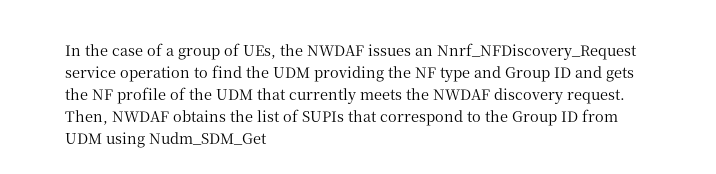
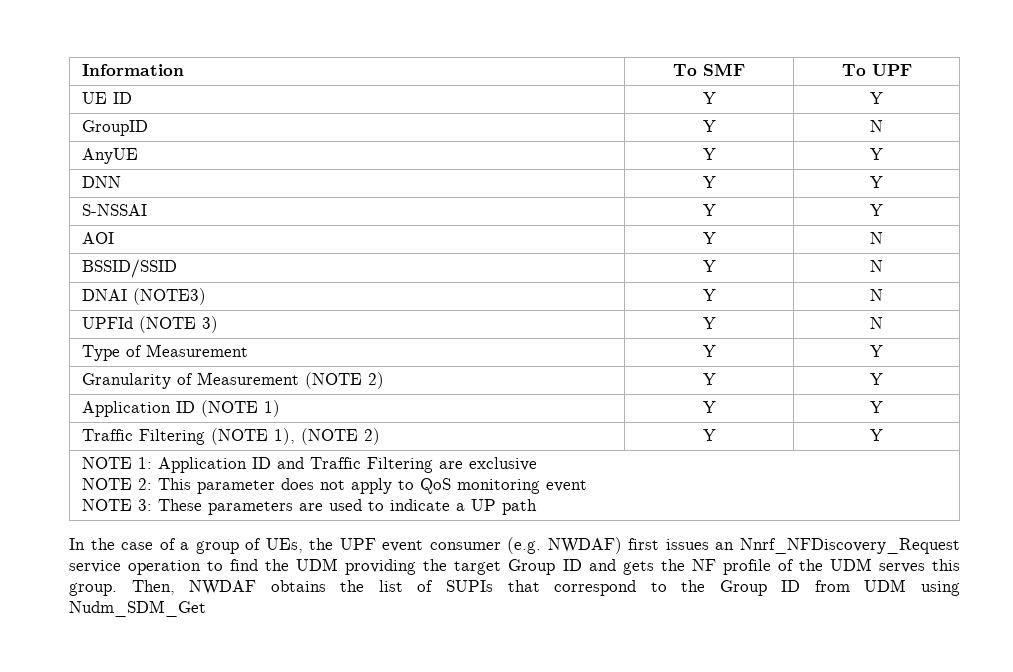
(65, 50) none -> [81,64,184,76] [673,63,745,76] [841,64,912,76] [81,92,132,104] [702,92,716,104] [870,92,883,104] [81,120,148,136] [702,120,716,132] [870,120,883,132] [81,148,138,164] [702,148,716,160] [870,148,883,160] [81,176,121,188] [702,176,716,188] [870,176,883,188] [81,204,147,216] [702,204,716,216] [870,204,883,216] [81,232,114,244] [702,232,716,244] [870,232,883,244] [81,259,177,278] [702,260,716,272] [870,260,883,272] [81,288,206,305] [702,289,716,301] [870,289,883,301] [81,316,218,333] [702,317,716,329] [870,317,883,329] [81,344,248,361] [702,345,716,357] [870,345,883,357] [81,372,384,389] [702,373,716,385] [870,373,883,385] [81,400,280,417] [702,401,716,413] [870,401,883,413] [81,428,380,445] [702,429,716,441] [870,429,883,441] [81,457,537,473] [81,478,587,494] [81,499,537,515] Information | To SMF | To UPF // UE ID | Y | Y // GroupID | Y | N // AnyUE | Y | Y // DNN | Y | Y // S-NSSAI | Y | Y // AOI | Y | N // BSSID/SSID | Y | N // DNAI (NOTE3) | Y | N // UPFId (NOTE 3) | Y | N // Type of Measurement | Y | Y // Granularity of Measurement (NOTE 2) | Y | Y // Application ID (NOTE 1) | Y | Y // Traffic Filtering (NOTE 1), (NOTE 2) | Y | Y // NOTE 1: Application ID and Traffic Filtering are exclusive // NOTE 2: This parameter does not apply to QoS monitoring event // NOTE 3: These parameters are used to indicate a UP path //
[307,45,364,56] NWDAF -> [339,537,660,554] UPF event consumer (e.g. NWDAF) first
[415,66,501,82] NF type and -> [454,561,502,575] target
[257,88,625,104] that currently meets the NWDAF discovery request. -> [878,559,960,573] [69,583,117,596] serves this group.

